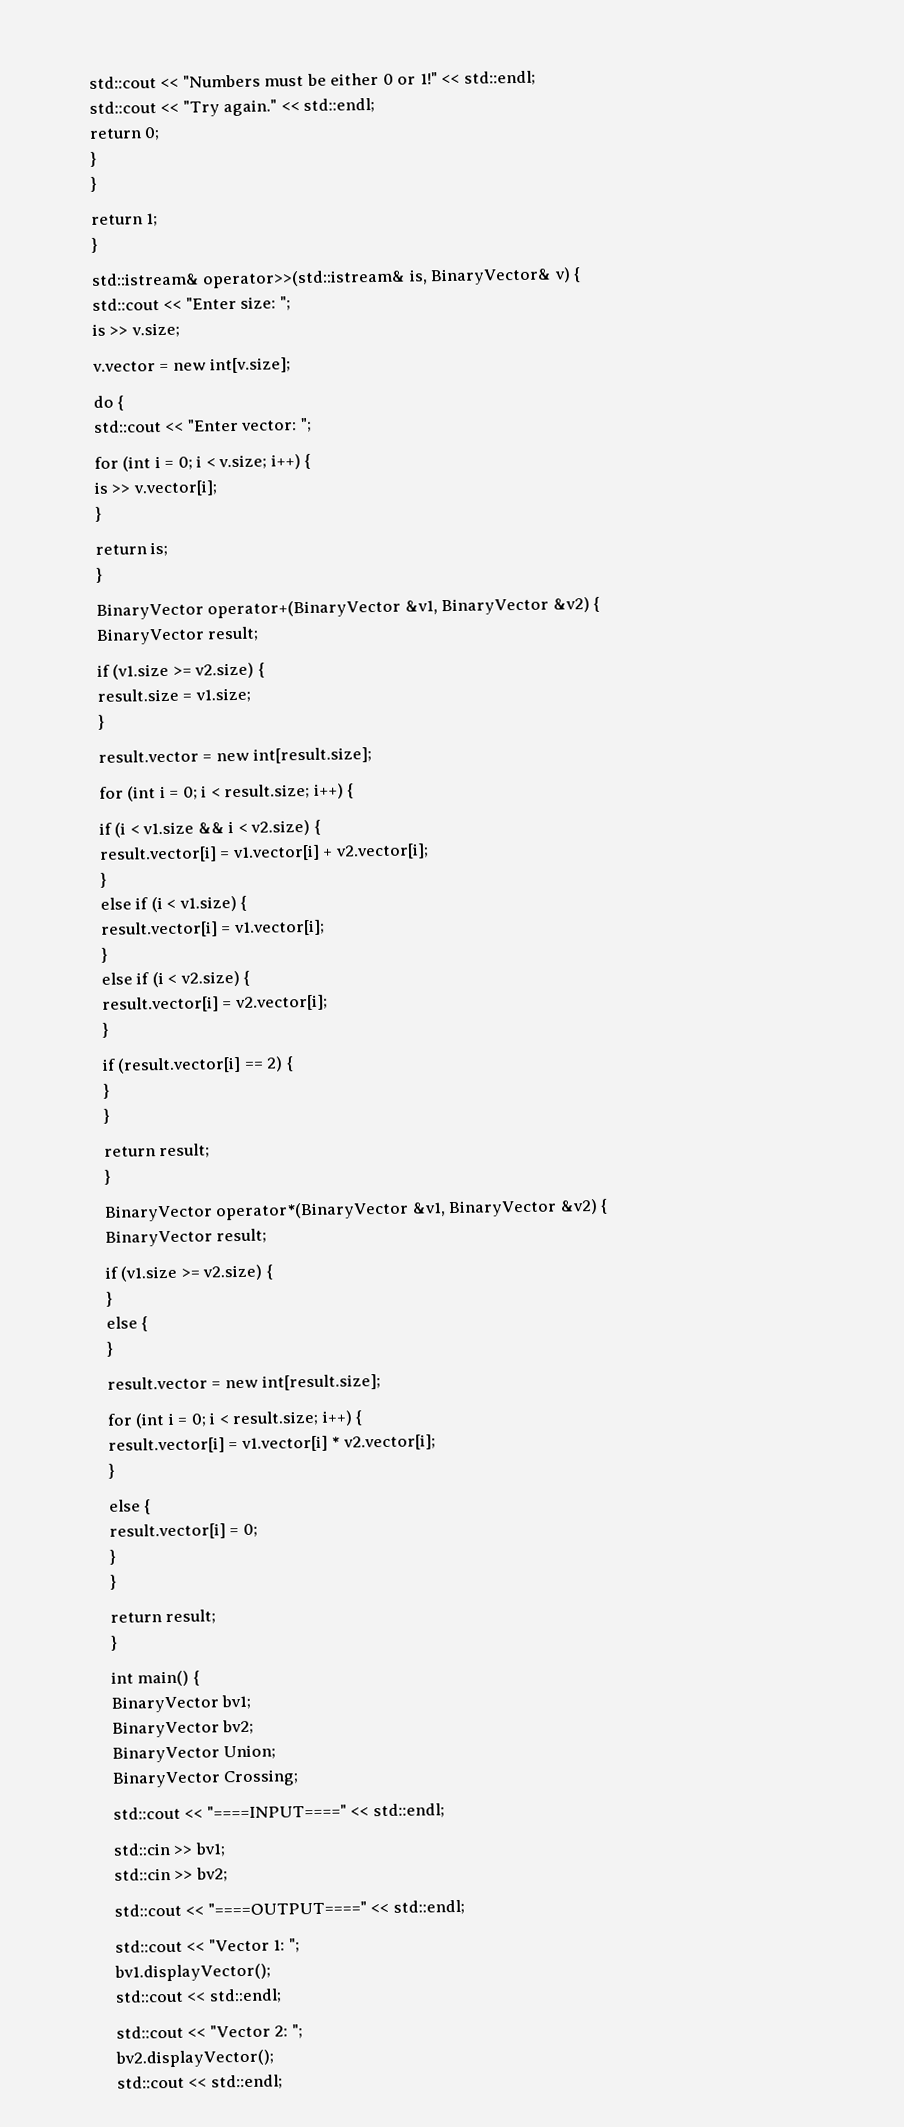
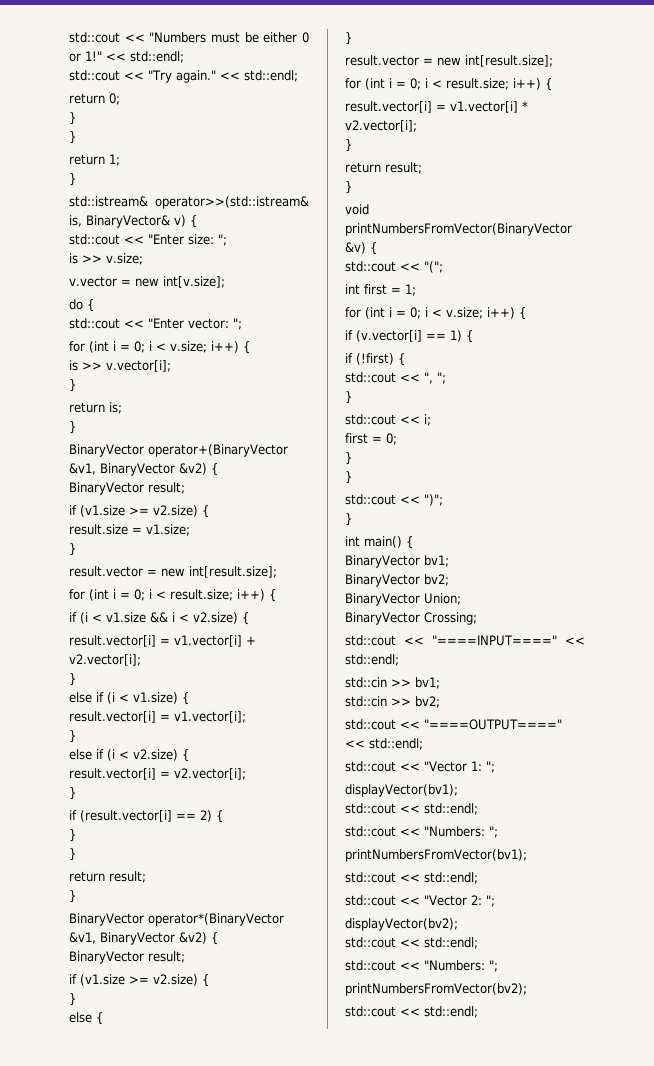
[109,1499,152,1515] [109,1523,226,1540] else { // result.vector[i] -> [345,162,422,174] [345,181,352,194] [345,204,369,215] [345,223,572,236] [345,242,377,255] [345,261,443,273] [345,284,416,296] [345,307,526,320] [345,330,473,343] [345,353,405,366] [345,372,446,384] [345,391,352,404] [345,414,431,426] [345,433,368,444] return result; // } // void printNumbersFromVector(BinaryVector &v) { // std::cout << "("; // int first = 1; // for (int i = 0; i < v.size; i++) { // if (v.vector[i] == 1) { // if (!first) { // std::cout << ", "; // } // std::cout << i; // first
[110,1609,217,1625] return result; -> [345,494,443,506] std::cout << ")";
[114,1963,271,1982] bv1.displayVector(); -> [345,784,458,797] [345,803,478,815] [345,826,498,838] [345,849,527,862] displayVector(bv1); // std::cout << std::endl; // std::cout << "Numbers: "; // printNumbersFromVector(bv1);
[115,2049,274,2068] [117,2074,283,2090] bv2.displayVector(); // std::cout << std::endl; -> [345,918,458,931] [345,937,478,949] [345,960,498,972] [345,983,527,996] [345,1006,478,1018] displayVector(bv2); // std::cout << std::endl; // std::cout << "Numbers: "; // printNumbersFromVector(bv2); // std::cout << std::endl;

